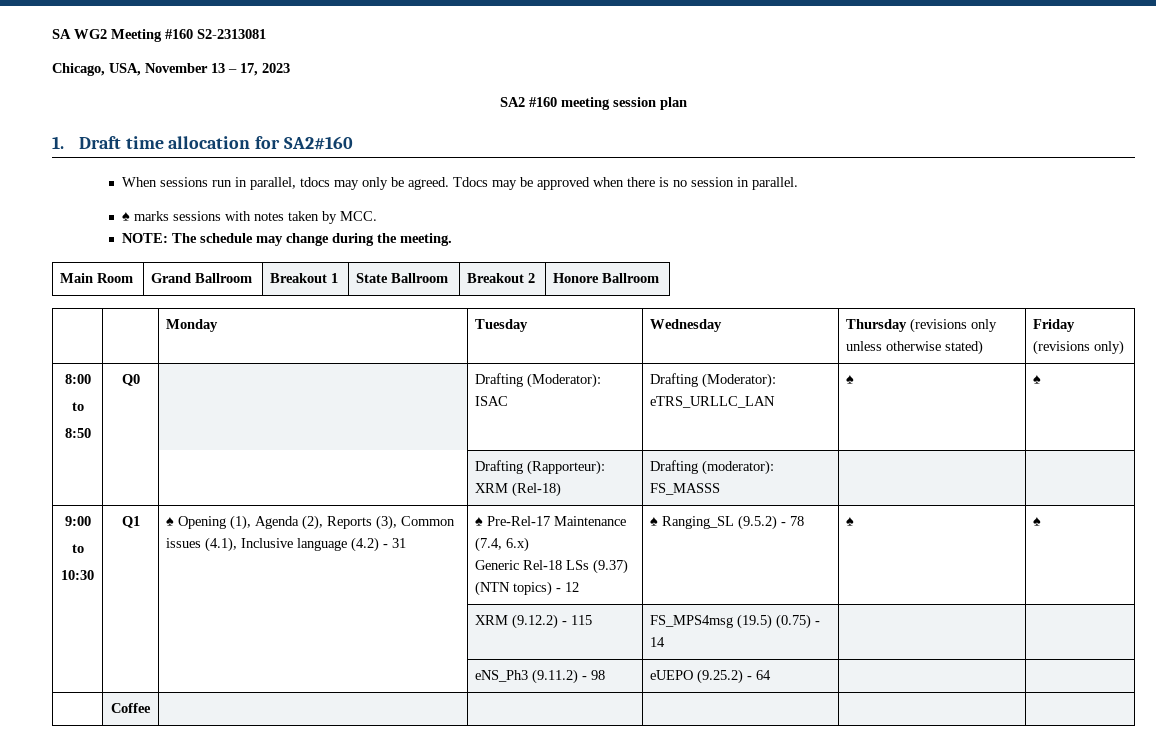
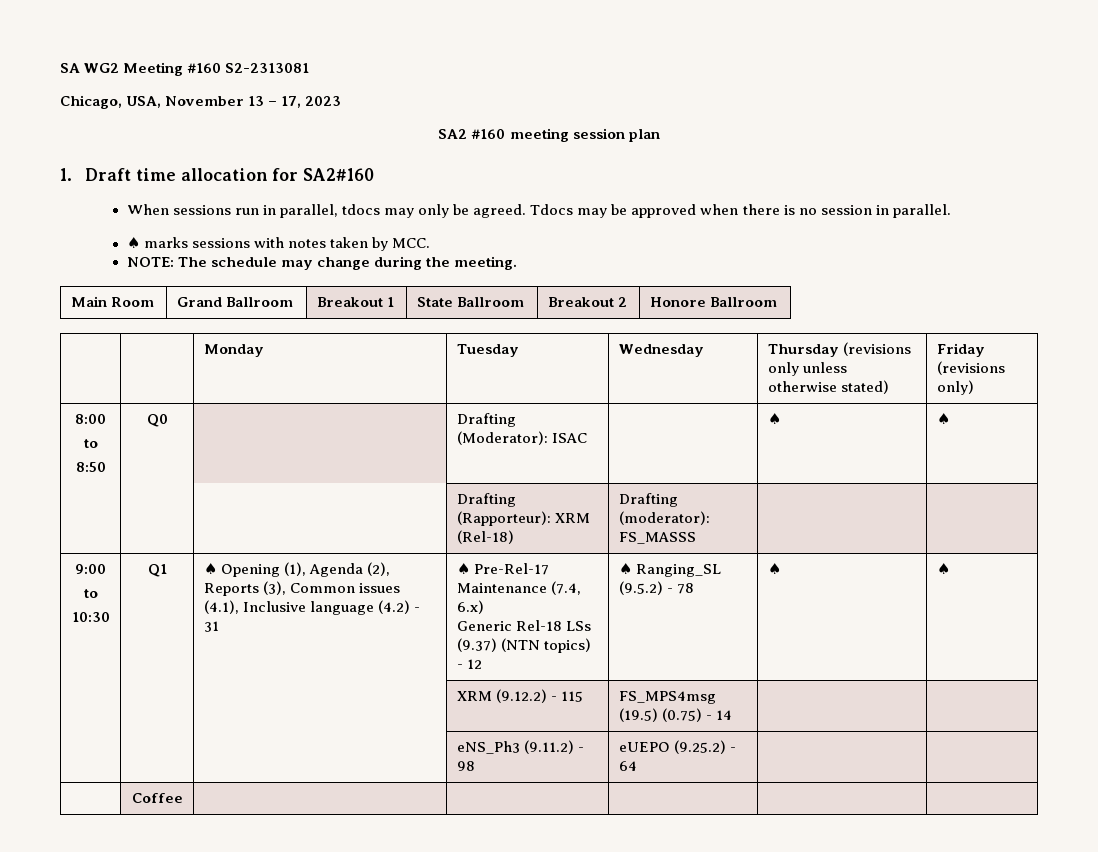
[650,373,777,388] [650,396,776,408] Drafting (Moderator): eTRS_URLLC_LAN -> (587, 438) none

